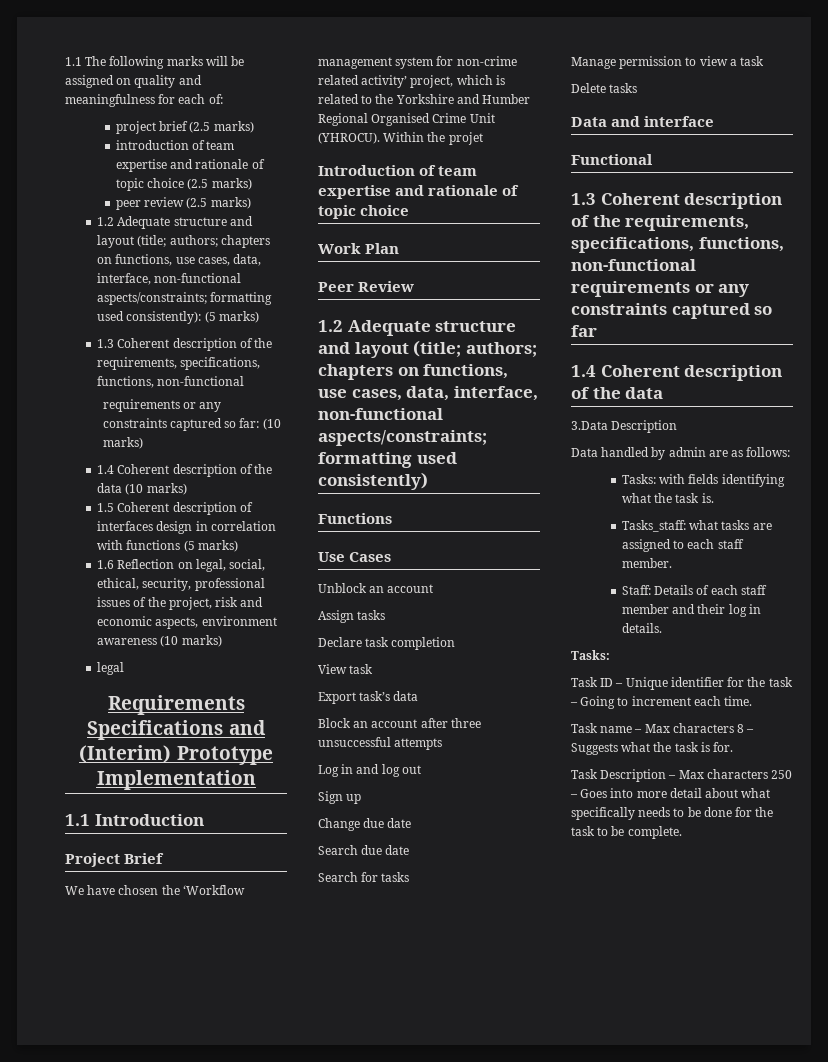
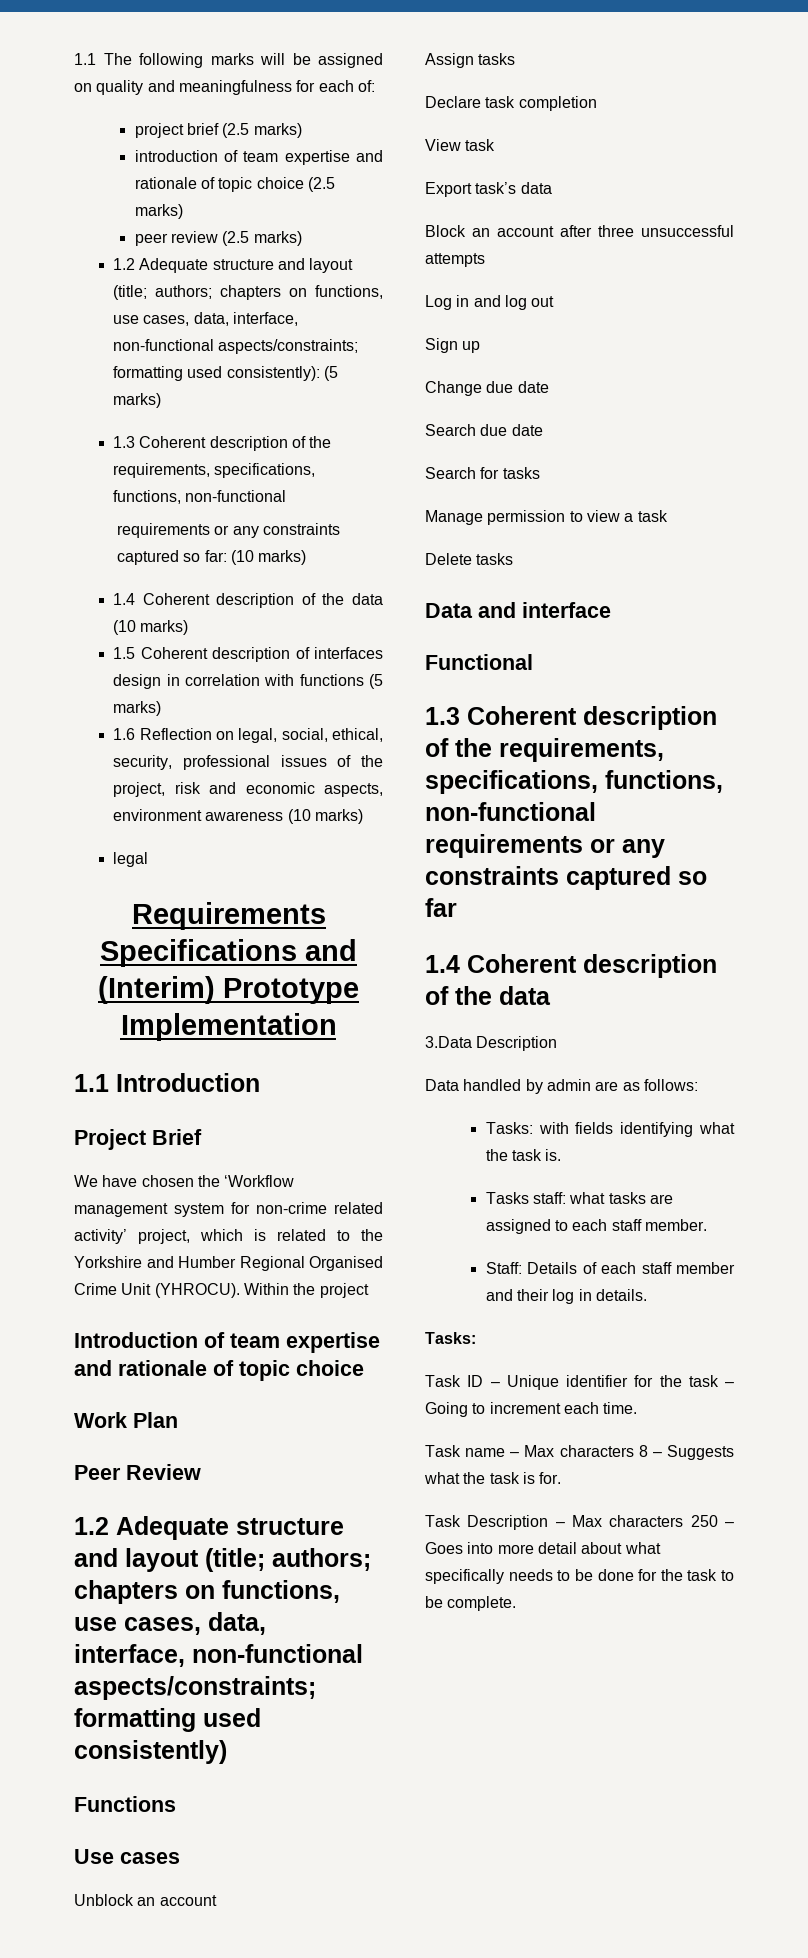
[448,132,483,145] projet -> [319,1283,369,1298] project
[349,552,392,562] Cases -> [120,1852,180,1864] cases
[621,520,686,532] Tasks_staff: -> [485,1192,567,1204] Tasks staff:

